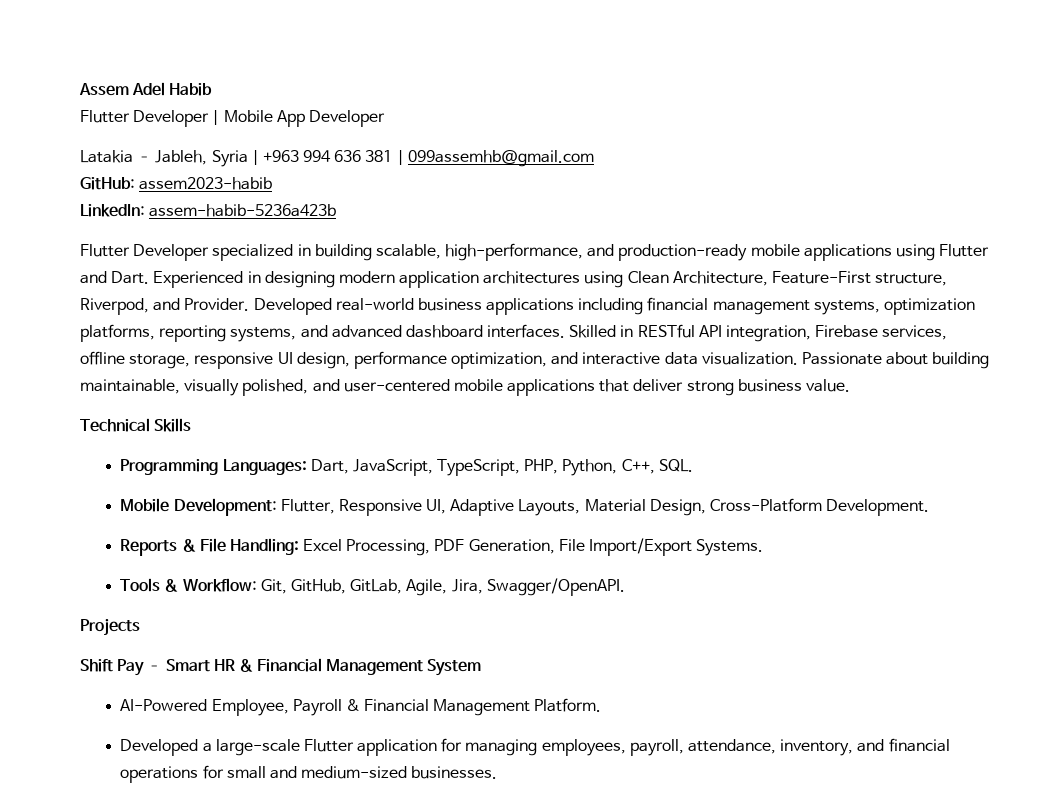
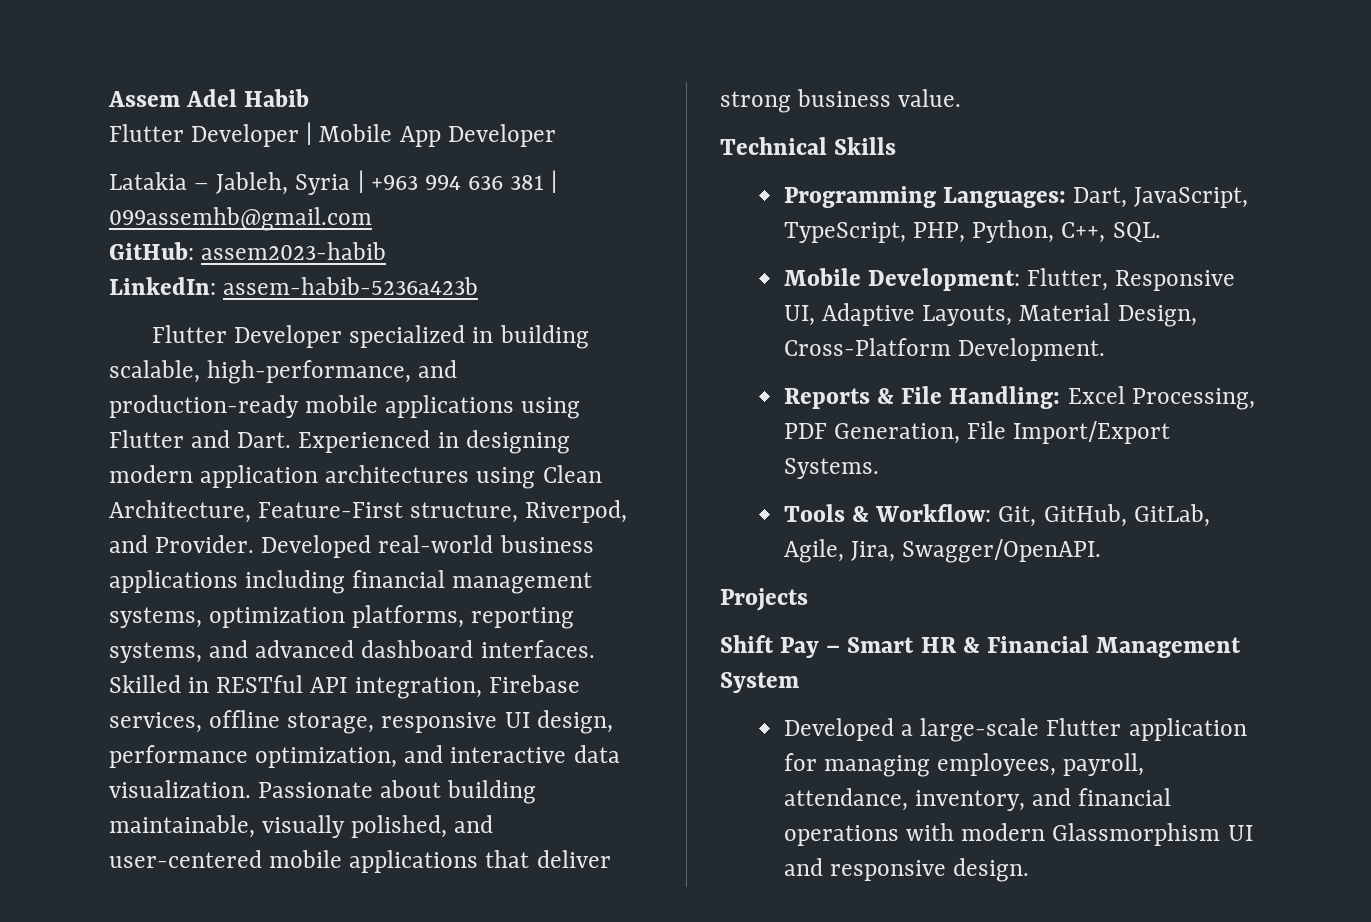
[120,698,602,716] // AI-Powered Employee, Payroll & Financial Management Platform. -> (799, 682) none
[202,765,498,779] for small and medium-sized businesses. -> [906,823,1253,846] [783,858,1030,882] with modern Glassmorphism UI and responsive design.

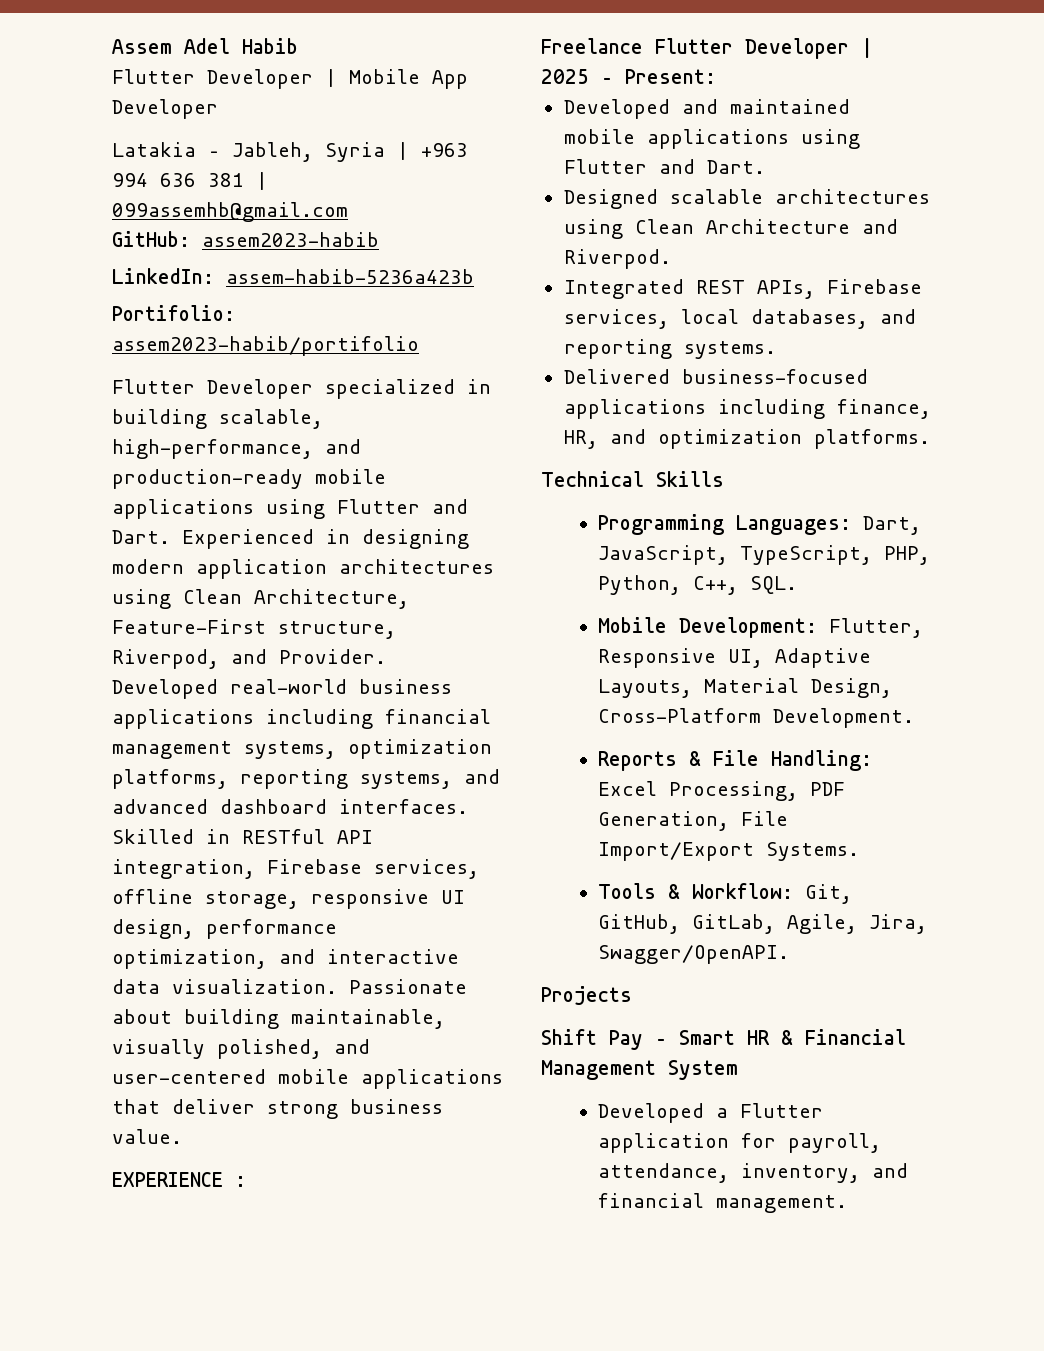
(479, 286) none -> [112,305,235,321] [112,336,419,356] // Portifolio: assem2023-habib/portifolio
(962, 98) none -> [112,1172,246,1187] [541,38,873,59] [541,69,716,84] [563,99,850,119] [563,129,860,149] [563,159,765,174] [563,189,930,209] [563,219,898,239] [563,249,671,269] [563,279,922,299] [563,309,916,329] [563,339,776,359] [563,369,868,384] [563,399,931,419] [563,429,930,449] // EXPERIENCE : // Freelance Flutter Developer | 2025 – Present: // Developed and maintained mobile applications using Flutter and Dart. // Designed scalable architectures using Clean Architecture and Riverpod. // Integrated REST APIs, Firebase services, local databases, and reporting systems. // Delivered business-focused applications including finance, HR, and optimization platforms.
[920,718,1040,742] large-scale -> (729, 1113) none
[824,753,1057,777] managing employees, -> (777, 1140) none
[783,823,1253,846] [783,858,1030,882] operations with modern Glassmorphism UI and responsive design. -> [716,1195,848,1213] management.

